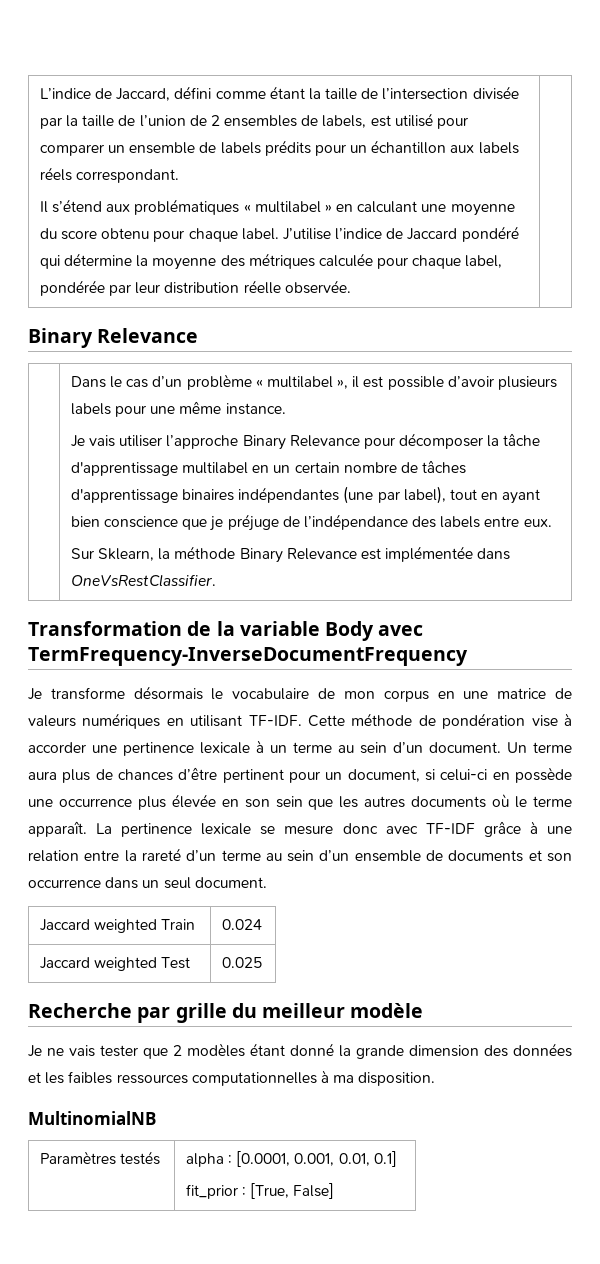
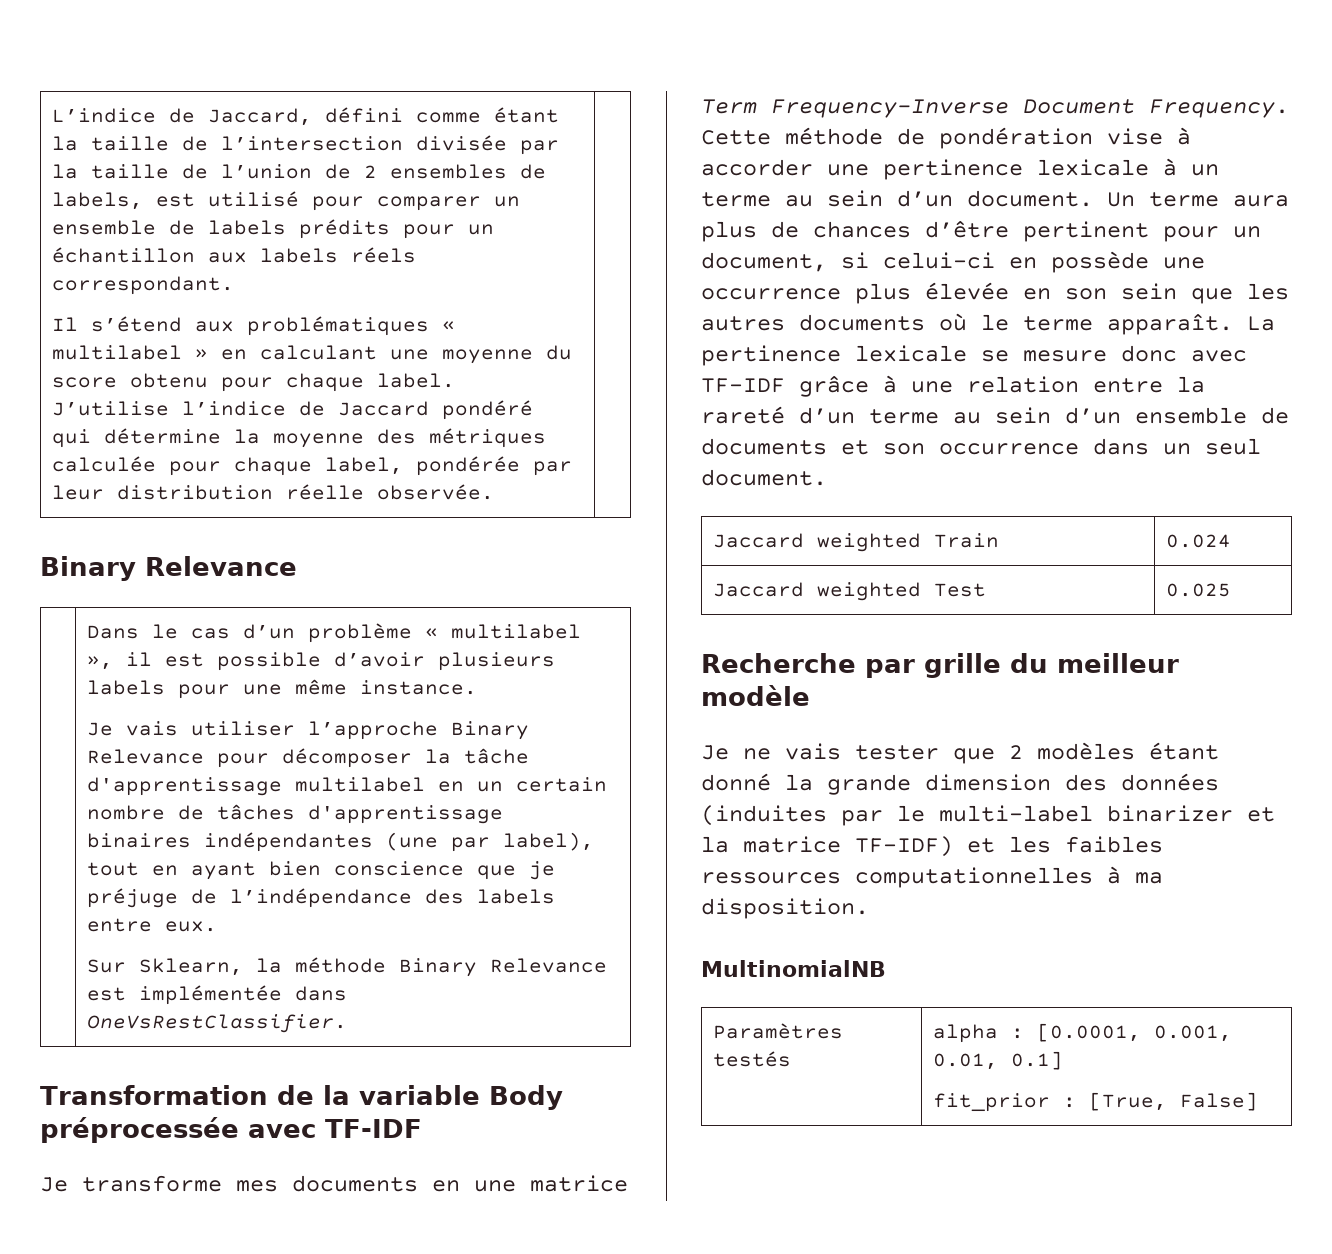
[378,625,424,636] [28,647,468,666] avec TermFrequency-InverseDocumentFrequency -> [40,1117,422,1143] préprocessée avec TF-IDF
[133,686,572,702] [28,713,302,729] désormais le vocabulaire de mon corpus en une matrice de valeurs numériques en utilisant TF-IDF. -> [236,1175,628,1192] [701,99,1289,118] mes documents en une matrice Term Frequency-Inverse Document Frequency.
(572, 1050) none -> [701,805,1275,826] [701,836,953,857] (induites par le multi-label binarizer et la matrice TF-IDF)

